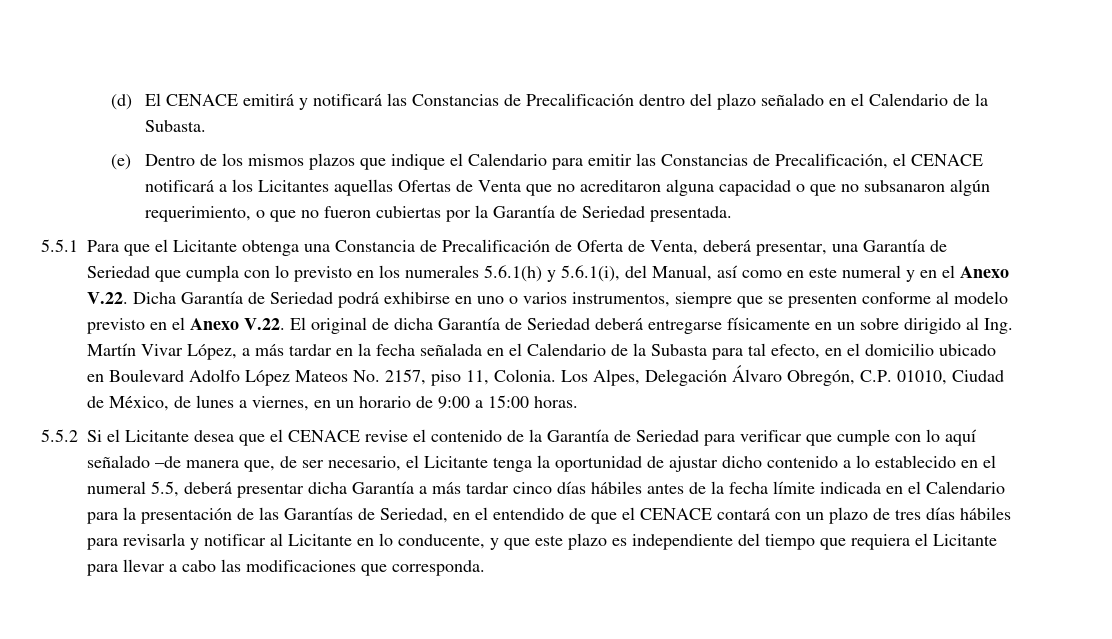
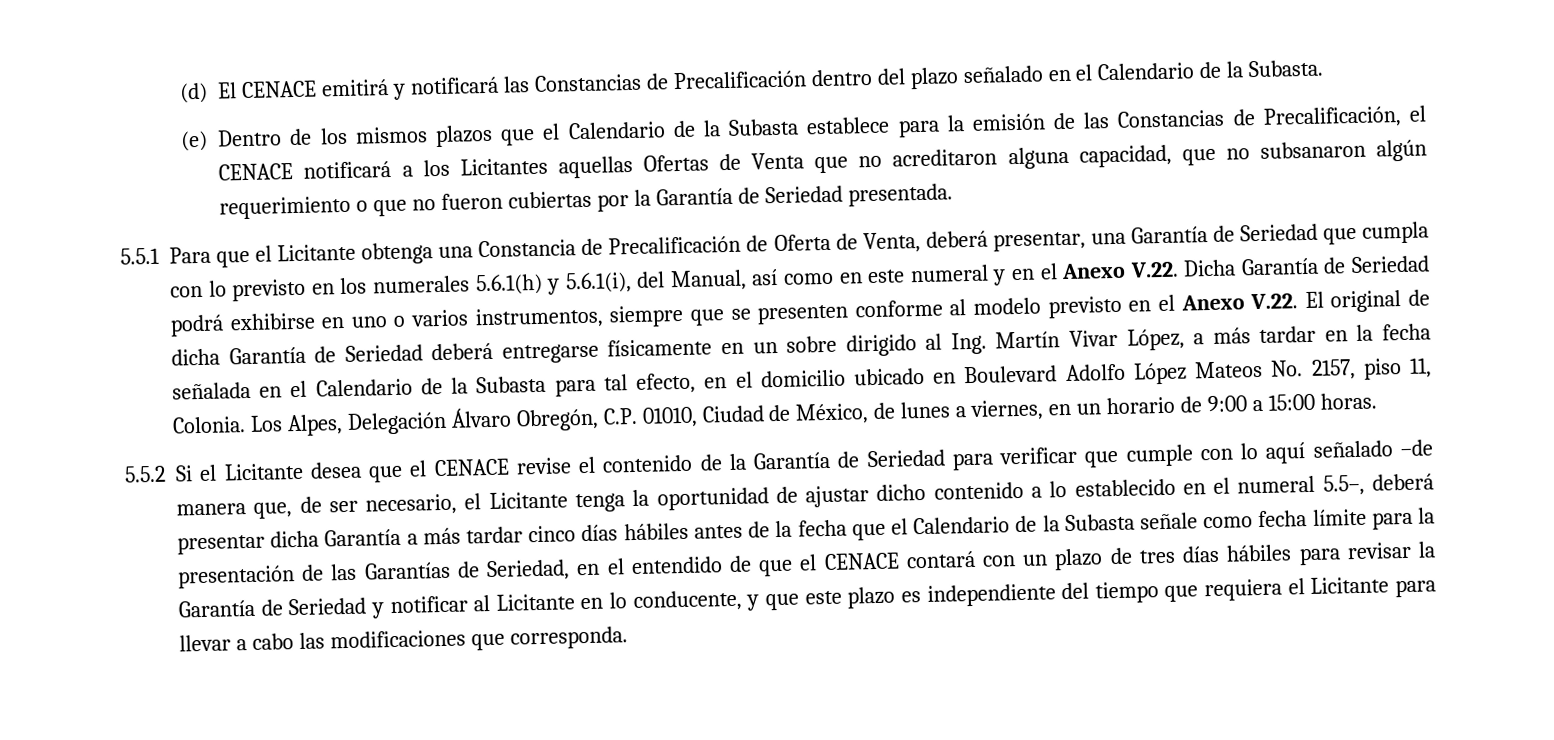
[391,153,633,170] indique el Calendario para emitir -> [542,112,1077,140] el Calendario de la Subasta establece para la emisión de
[719,180,806,196] capacidad o -> [1078,144,1172,168] capacidad,
[145,206,252,222] requerimiento, -> [219,195,352,220] requerimiento
[151,481,179,497] 5.5, -> [1322,474,1365,496] 5.5–,
[773,481,1005,494] límite indicada en el Calendario -> [851,508,1367,541] que el Calendario de la Subasta señale como fecha límite
[123,533,185,546] revisarla -> [1346,541,1436,560] [178,597,367,618] revisar la Garantía de Seriedad

